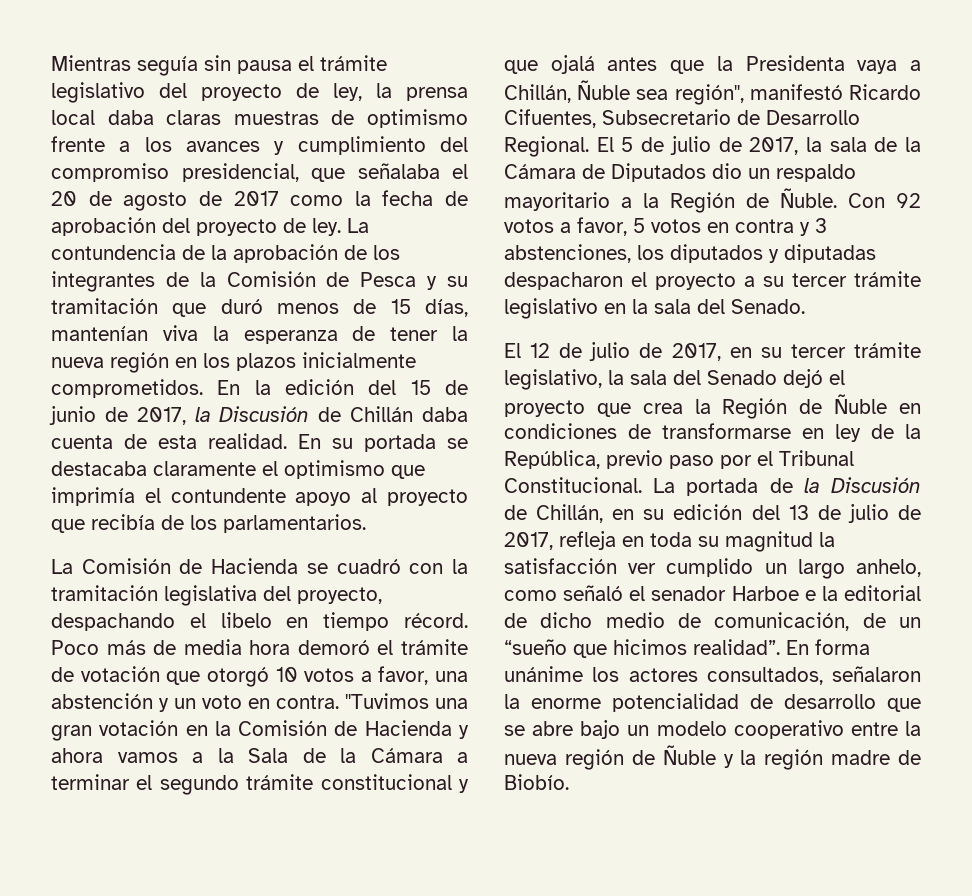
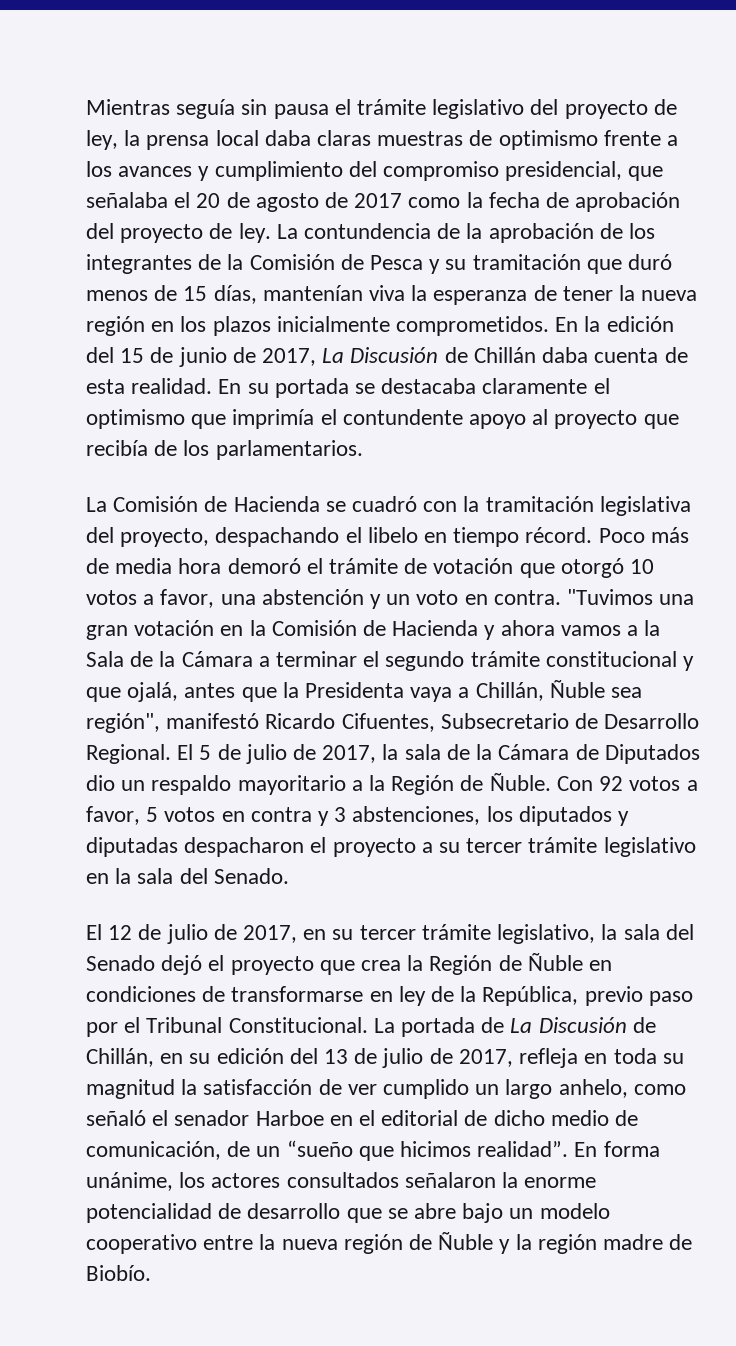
[194,407,211,422] la -> [322,348,345,363] La
[550,55,595,74] ojalá -> [127,682,179,702] ojalá,
[803,478,820,493] la -> [510,1018,533,1033] La
(617, 566) none -> [318,1079,342,1095] de
[804,586,838,601] e la -> [329,1110,376,1126] en el
[504,666,583,682] unánime -> [86,1172,173,1191] unánime,
[706,667,823,685] consultados, -> [286,1172,399,1188] consultados

